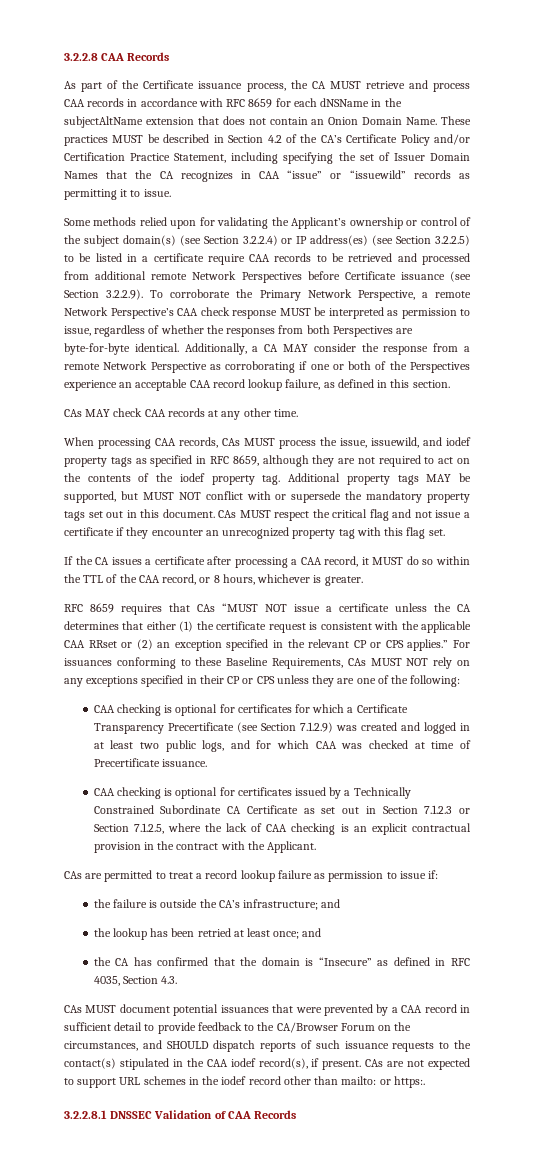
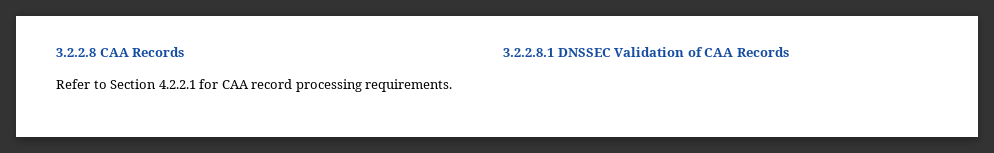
[64,80,470,92] [64,98,402,108] [64,116,471,128] [64,134,470,146] [64,152,470,164] [64,170,470,182] [64,189,171,200] [64,217,471,229] [64,235,470,247] [64,253,471,265] [64,271,471,283] [64,289,471,301] [64,307,470,319] [64,325,414,337] [64,343,471,355] [64,361,470,373] [64,379,450,391] [64,408,298,420] [64,437,471,449] [64,455,470,467] [64,473,471,485] [64,491,470,503] [64,509,471,521] [64,527,445,539] [64,556,471,568] [64,574,363,586] [64,603,471,615] [64,621,471,633] [64,639,470,651] [64,657,471,669] [64,675,461,687] [93,704,408,716] [93,722,470,734] [93,740,471,752] [93,758,207,767] [93,787,411,799] [93,805,470,814] [93,823,471,835] [93,841,316,853] [64,870,439,882] [93,899,341,910] [93,928,322,940] [93,957,470,966] [93,976,178,986] [64,1004,471,1016] [64,1022,412,1034] [64,1040,472,1052] [64,1058,471,1070] [64,1076,425,1088] As part of the Certificate issuance process, the CA MUST retrieve and process CAA records in accordance with RFC 8659 for each dNSName in the subjectAltName extension that does not contain an Onion Domain Name. These practices MUST be described in Section 4.2 of the CA’s Certificate Policy and/or Certification Practice Statement, including specifying the set of Issuer Domain Names that the CA recognizes in CAA “issue” or “issuewild” records as permitting it to issue. // Some methods relied upon for validating the Applicant’s ownership or control of the subject domain(s) (see Section 3.2.2.4) or IP address(es) (see Section 3.2.2.5) to be listed in a certificate require CAA records to be retrieved and processed from additional remote Network Perspectives before Certificate issuance (see Section 3.2.2.9). To corroborate the Primary Network Perspective, a remote Network Perspective’s CAA check response MUST be interpreted as permission to issue, regardless of whether the responses from both Perspectives are byte-for-byte identical. Additionally, a CA MAY consider the response from a remote Network Perspective as corroborating if one or both of the Perspectives experience an acceptable CAA record lookup failure, as defined in this section. // CAs MAY check CAA records at any other time. // When processing CAA records, CAs MUST process the issue, issuewild, and iodef property tags as specified in RFC 8659, although they are not required to act on the contents of the iodef property tag. Additional property tags MAY be supported, but MUST NOT conflict with or supersede the mandatory property tags set out in this document. CAs MUST respect the critical flag and not issue a certificate if they encounter an unrecognized property tag with this flag set. // If the CA issues a certificate after processing a CAA record, it MUST do so within the TTL of the CAA record, or 8 hours, whichever is greater. // RFC 8659 requires that CAs “MUST NOT issue a certificate unless the CA determines that either (1) the certificate request is consistent with the applicable CAA RRset or (2) an exception specified in the relevant CP or CPS applies.” For issuances conforming to these Baseline Requirements, CAs MUST NOT rely on any exceptions specified in their CP or CPS unless they are one of the following: // CAA checking is optional for certificates for which a Certificate Transparency Precertificate (see Section 7.1.2.9) was created and logged in at least two public logs, and for which CAA was checked at time of Precertificate issuance. // CAA checking is optional for certificates issued by a Technically Constrained Subordinate CA Certificate as set out in Section 7.1.2.3 or Section 7.1.2.5, where the lack of CAA checking is an explicit contractual provision in the contract with the Applicant. // CAs are permitted to treat a record lookup failure as permission to issue if: // the failure is outside the CA’s infrastructure; and // the lookup has been retried at least once; and // the CA has confirmed that the domain is “Insecure” as defined in RFC 4035, Section 4.3. // CAs MUST document potential issuances that were prevented by a CAA record in sufficient detail to provide feedback to the CA/Browser Forum on the circumstances, and SHOULD dispatch reports of such issuance requests to the contact(s) stipulated in the CAA iodef record(s), if present. CAs are not expected to support URL schemes in the iodef record other than mailto: or https:. -> [56,79,453,92] Refer to Section 4.2.2.1 for CAA record processing requirements.

